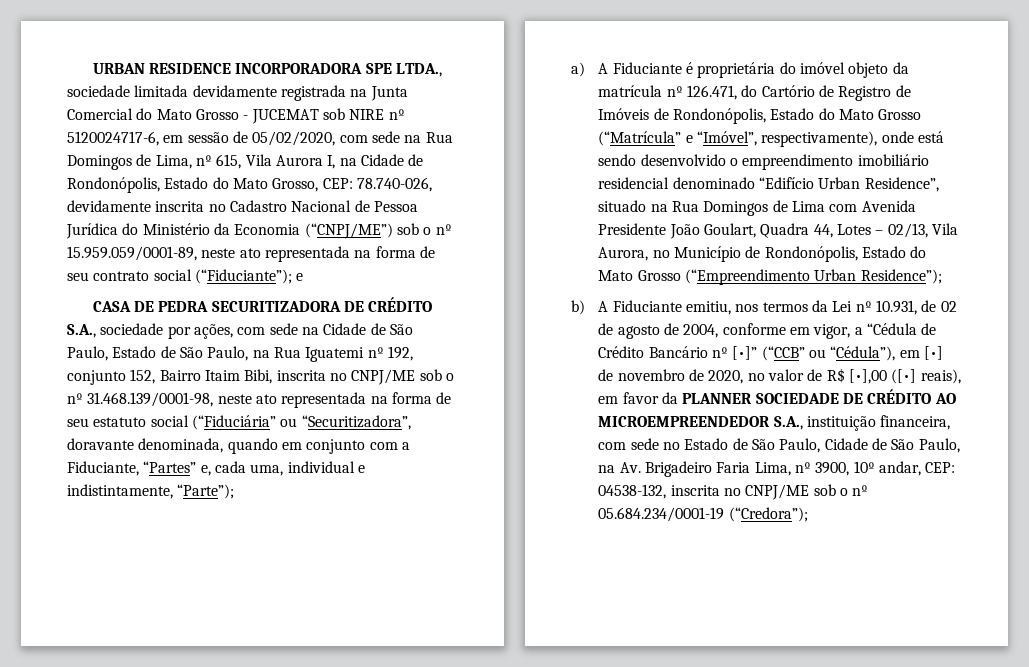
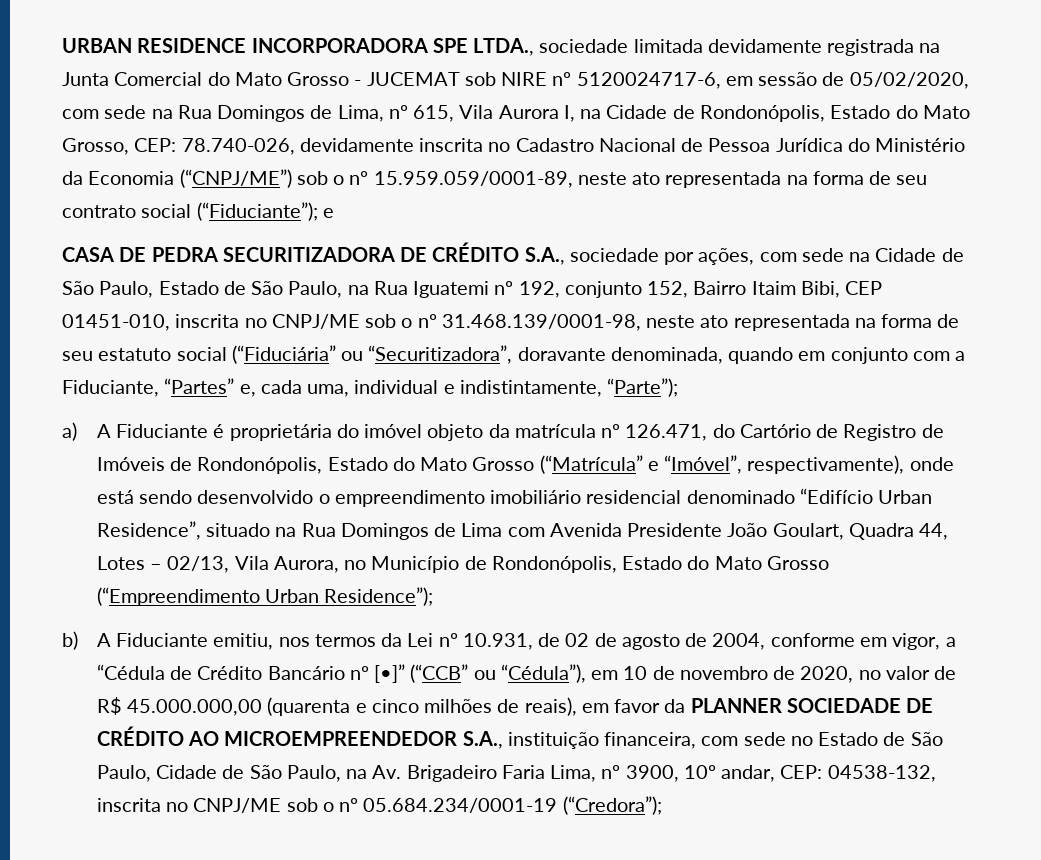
(273, 376) none -> [845,281,883,295] [62,314,170,331] CEP 01451-010,
[923,346,943,360] [•] -> [623,666,648,680] 10
[848,369,917,384] [•],00 ([•] -> [127,697,520,716] 45.000.000,00 (quarenta e cinco milhões de

